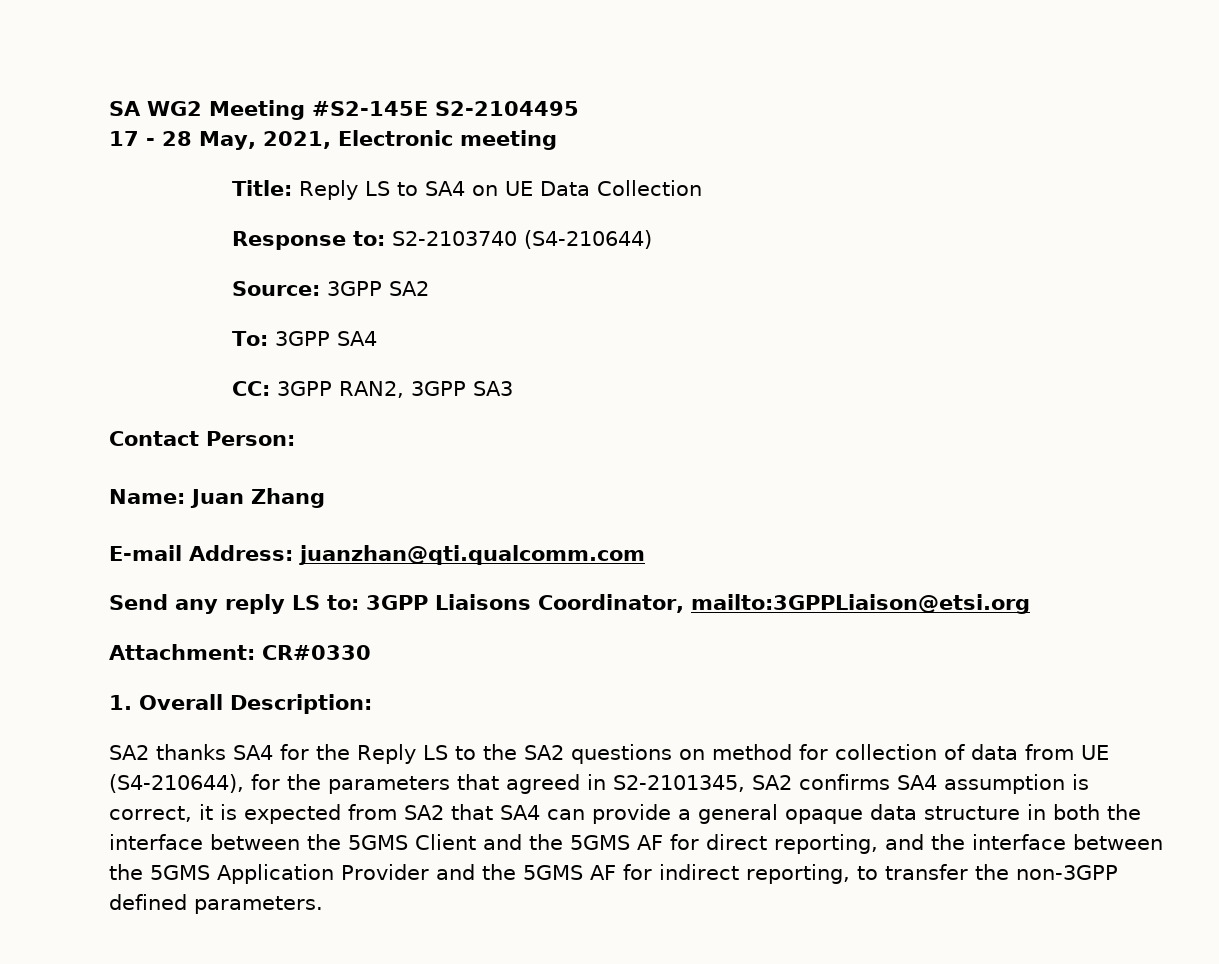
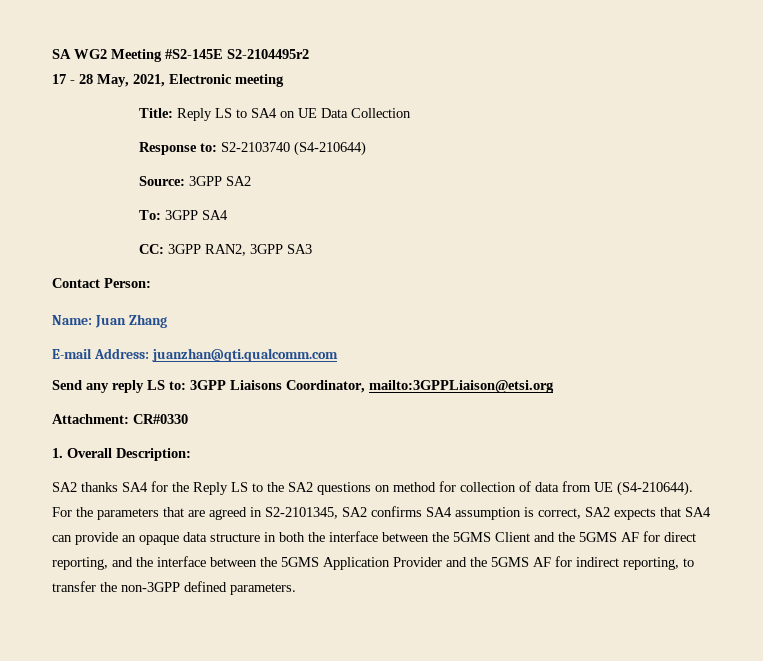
[435,101,579,116] S2-2104495 -> [227,49,309,59] S2-2104495r2
[109,774,280,793] (S4-210644), for -> [617,481,693,496] [52,507,72,517] (S4-210644). For
(499, 782) none -> [188,510,205,517] are
[199,804,444,824] it is expected from SA2 -> [585,507,656,520] SA2 expects
[678,804,778,824] a general -> [122,535,136,542] an

